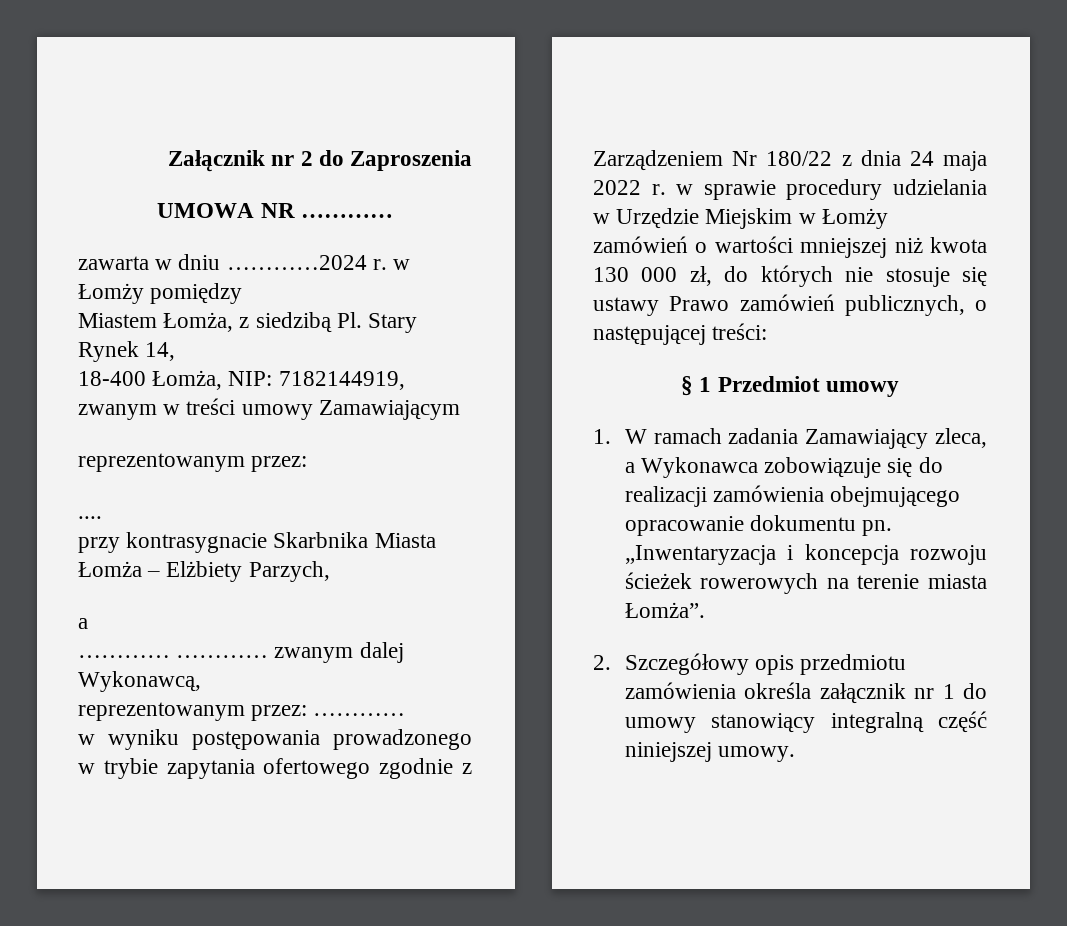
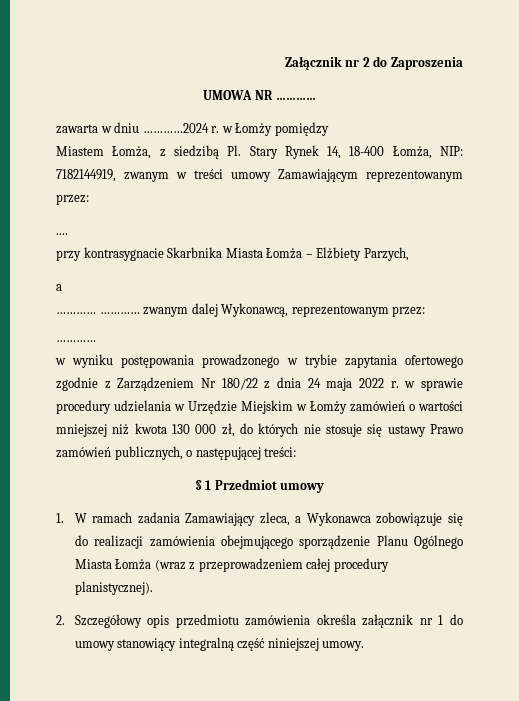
(176, 351) // -> (342, 152) none
(460, 410) // -> (358, 175) none
[78,702,308,721] // reprezentowanym przez: -> [291,305,426,317] reprezentowanym przez: //
[624,515,893,536] [624,544,987,565] [624,572,987,594] [624,602,705,618] opracowanie dokumentu pn. „Inwentaryzacja i koncepcja rozwoju ścieżek rowerowych na terenie miasta Łomża”. -> [299,535,463,549] [74,558,389,572] [74,581,153,595] sporządzenie Planu Ogólnego Miasta Łomża (wraz z przeprowadzeniem całej procedury planistycznej).

